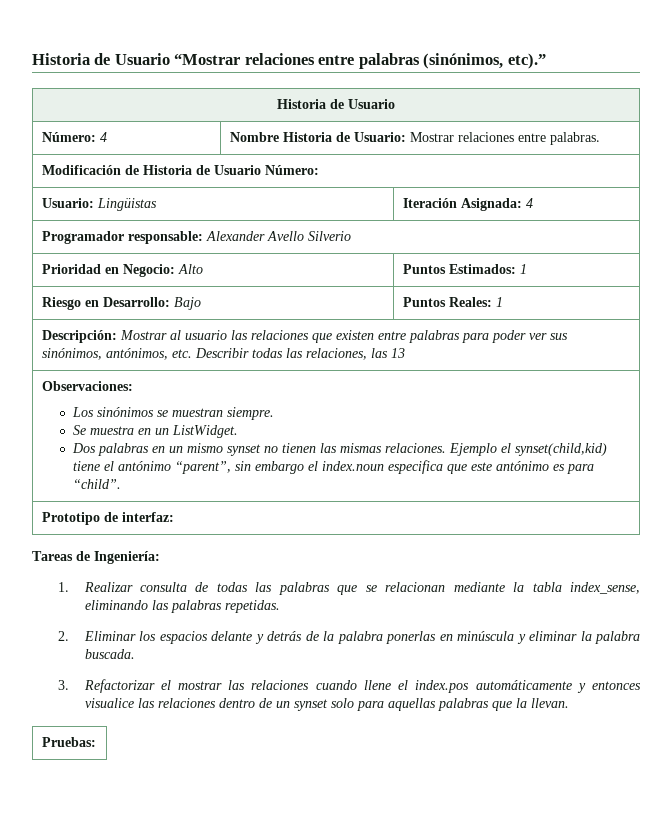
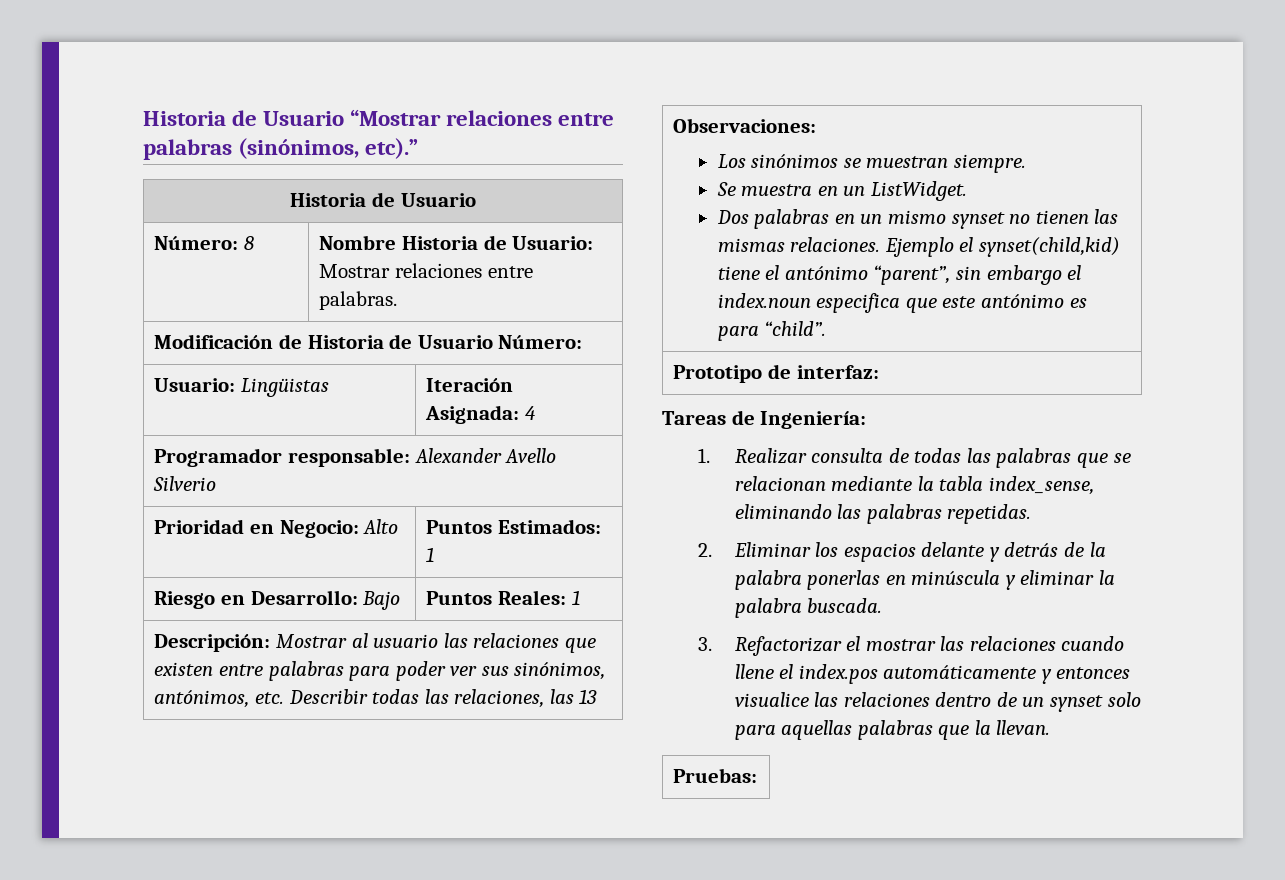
[99,132,107,142] 4 -> [244,236,255,250] 8

